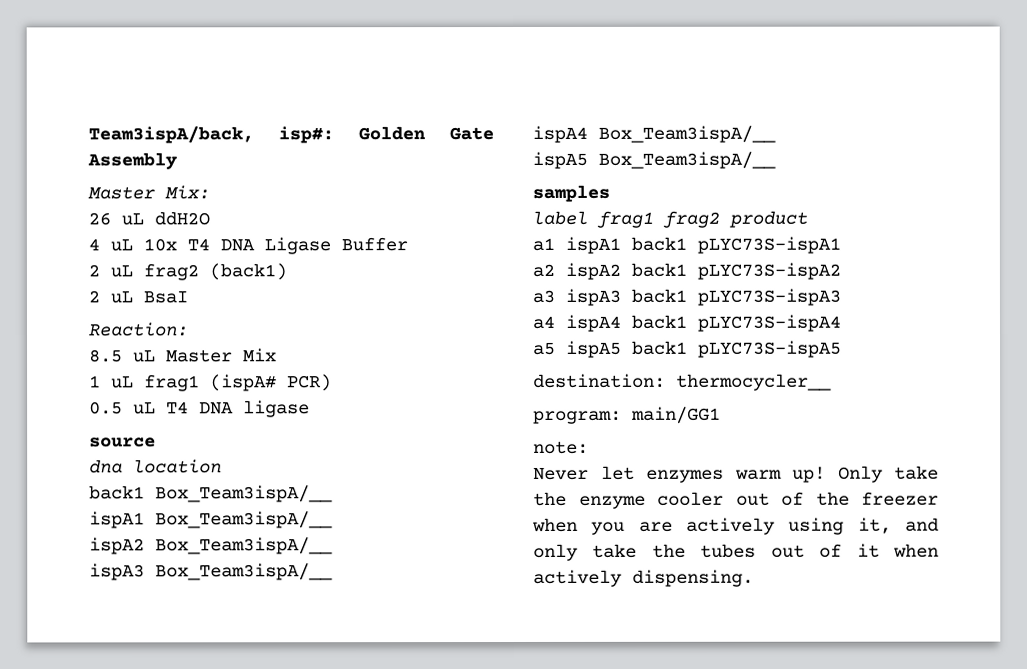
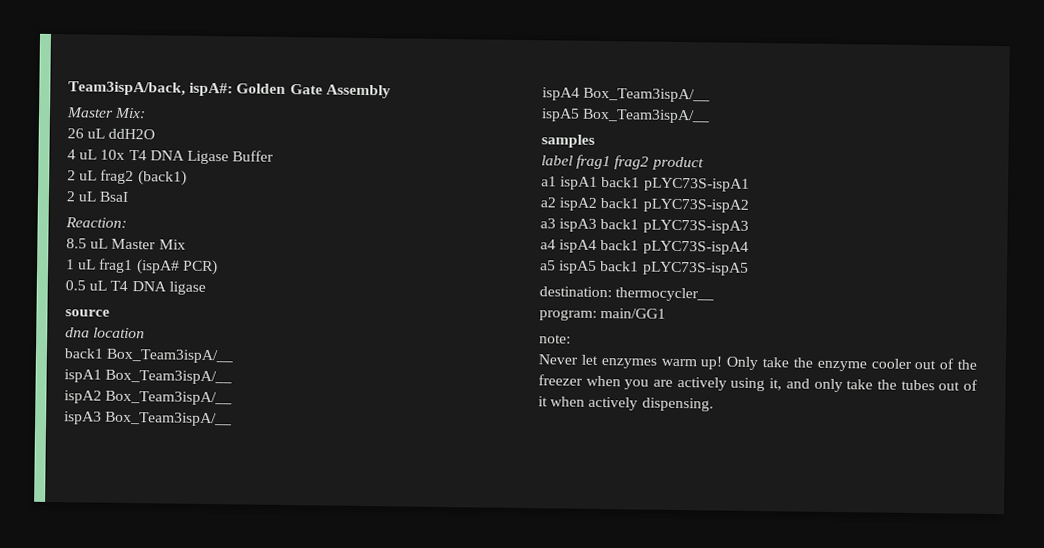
[278,126,334,144] isp#: -> [189,82,234,97] ispA#:

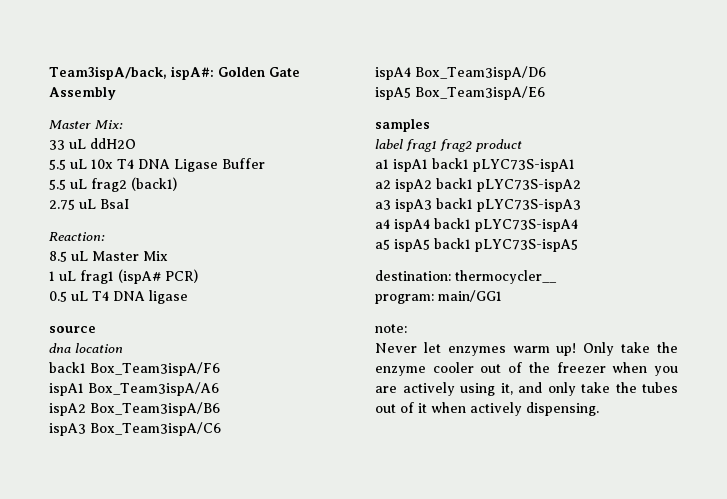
[67,128,84,139] 26 -> [49,140,65,150] 33
[67,149,76,160] 4 -> [49,159,66,170] 5.5
[67,170,76,181] 2 -> [49,179,66,190] 5.5
[66,191,76,202] 2 -> [49,199,75,210] 2.75
[106,348,235,364] [64,369,233,385] [64,390,233,406] [64,411,233,427] [542,87,711,103] [541,108,711,124] Box_Team3ispA/__ // ispA1 Box_Team3ispA/__ // ispA2 Box_Team3ispA/__ // ispA3 Box_Team3ispA/__ // ispA4 Box_Team3ispA/__ // ispA5 Box_Team3ispA/__ -> [90,362,220,376] [49,382,219,396] [49,402,220,416] [49,422,221,436] [375,66,546,80] [375,86,545,100] Box_Team3ispA/F6 // ispA1 Box_Team3ispA/A6 // ispA2 Box_Team3ispA/B6 // ispA3 Box_Team3ispA/C6 // ispA4 Box_Team3ispA/D6 // ispA5 Box_Team3ispA/E6

